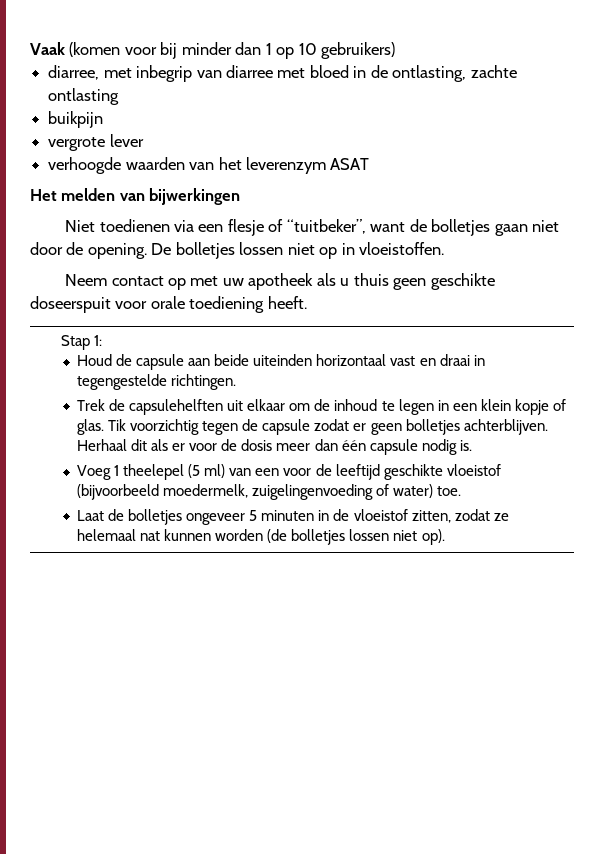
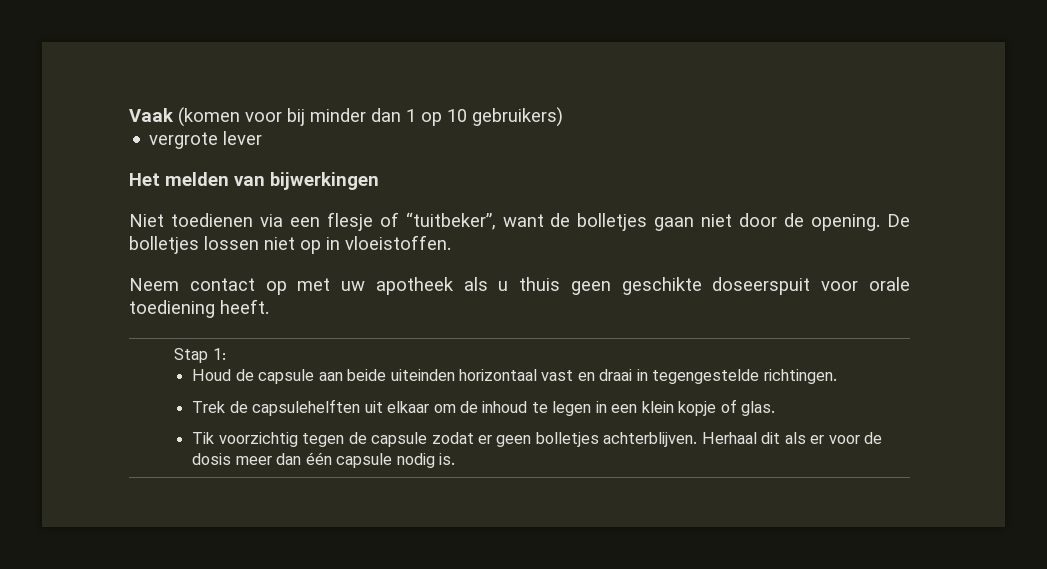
[48,65,517,82] [48,88,120,105] [48,111,104,128] [48,134,144,151] [48,157,370,174] diarree, met inbegrip van diarree met bloed in de ontlasting, zachte ontlasting // buikpijn // vergrote lever // verhoogde waarden van het leverenzym ASAT -> [149,131,263,149] vergrote lever
(105, 427) none -> (776, 408) //
[77,464,501,480] [77,484,462,500] [77,509,509,525] [77,529,445,545] // Voeg 1 theelepel (5 ml) van een voor de leeftijd geschikte vloeistof (bijvoorbeeld moedermelk, zuigelingenvoeding of water) toe. // Laat de bolletjes ongeveer 5 minuten in de vloeistof zitten, zodat ze helemaal nat kunnen worden (de bolletjes lossen niet op). -> (456, 459) none

